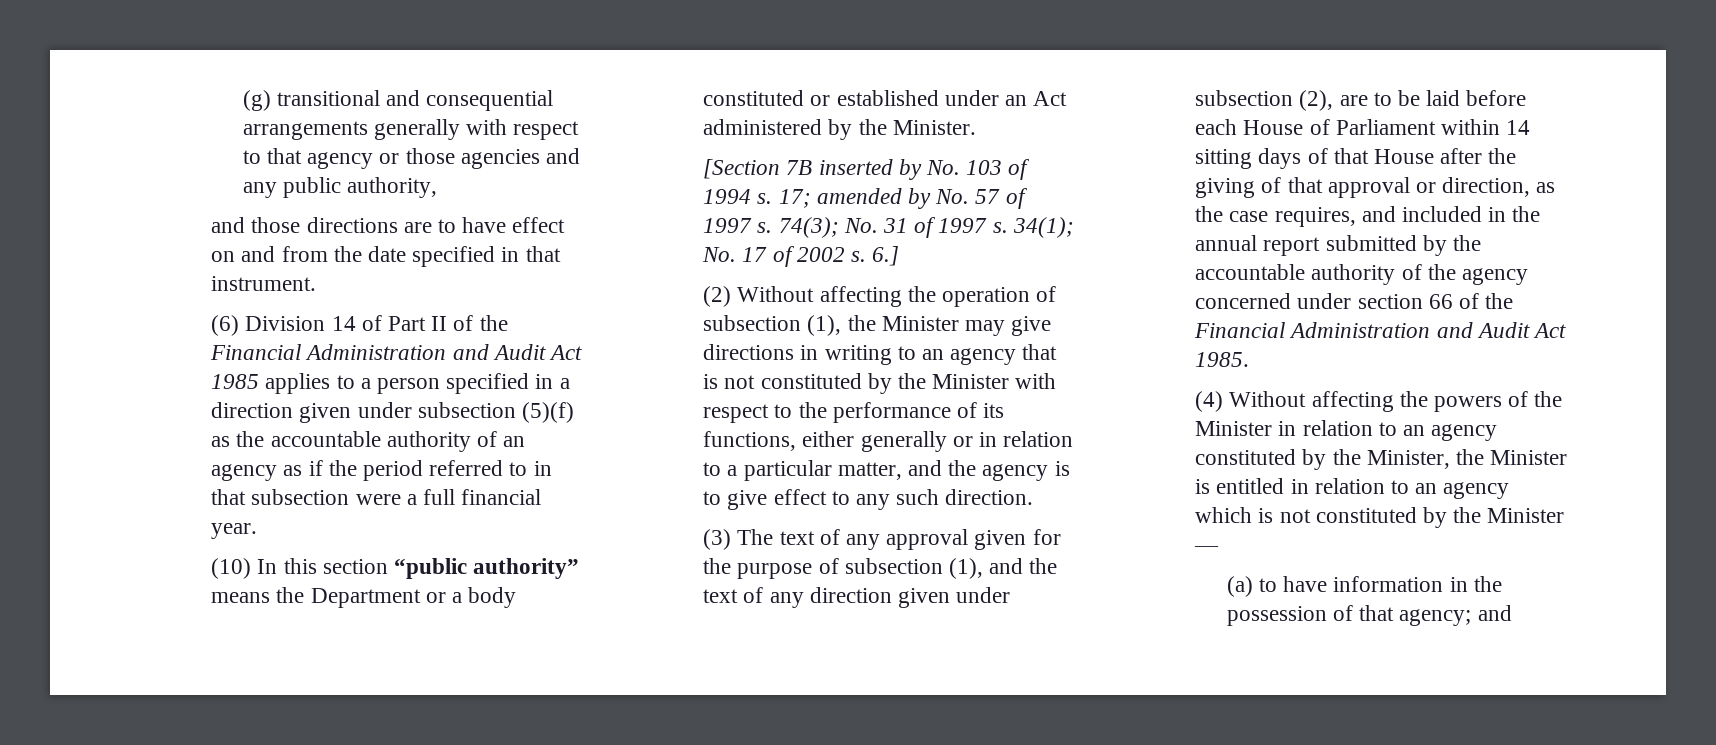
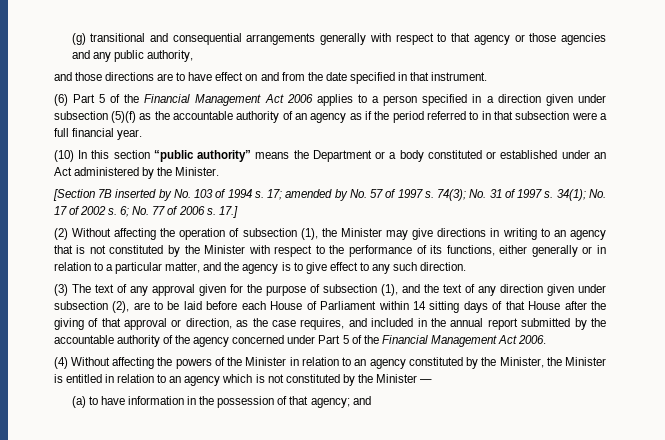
[245,315,508,331] [210,344,583,360] [211,374,260,389] Division 14 of Part II of the Financial Administration and Audit Act 1985 -> [72,94,313,106] Part 5 of the Financial Management Act 2006
[872,246,900,266] 6.] -> [120,206,238,218] 6; No. 77 of 2006 s. 17.]
[1357,293,1514,309] [1194,322,1567,338] [1195,352,1250,367] section 66 of the Financial Administration and Audit Act 1985. -> [318,335,547,347] Part 5 of the Financial Management Act 2006.

